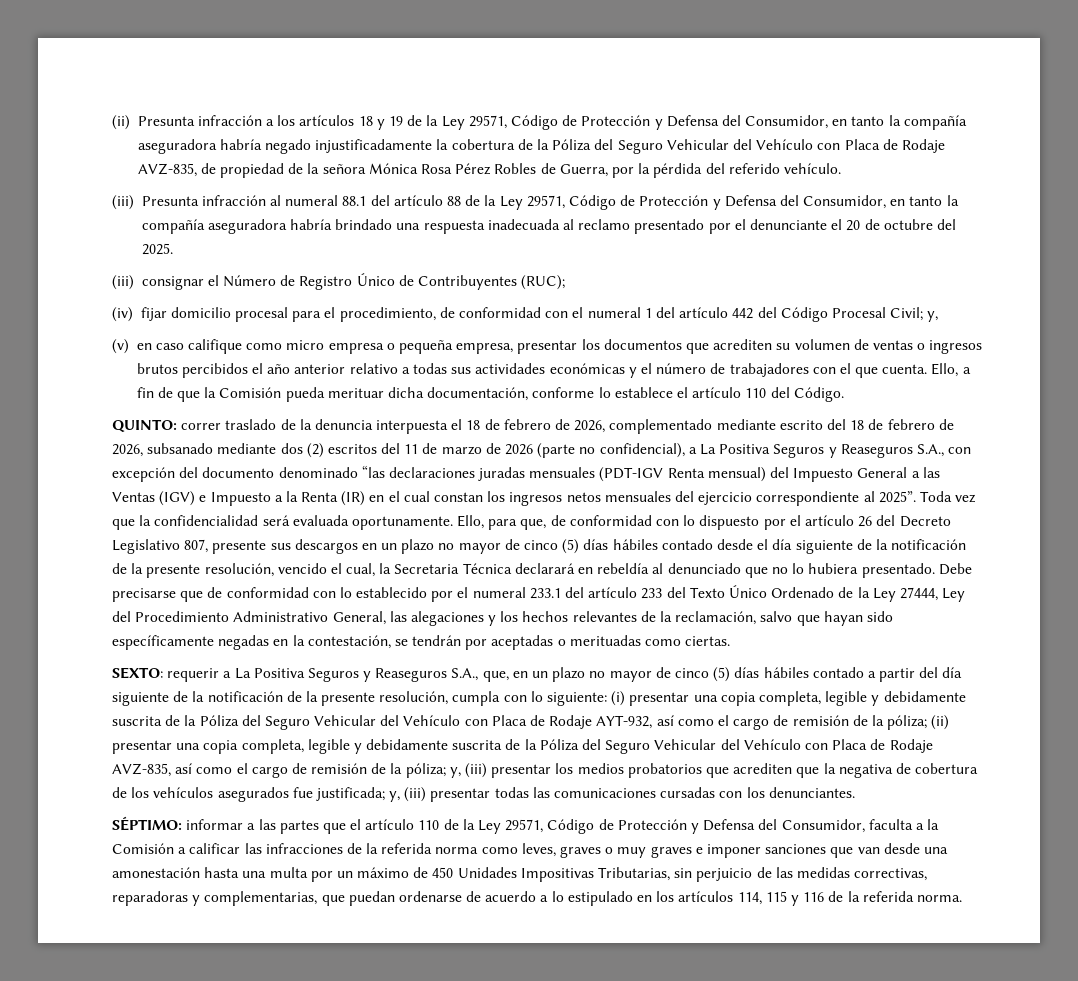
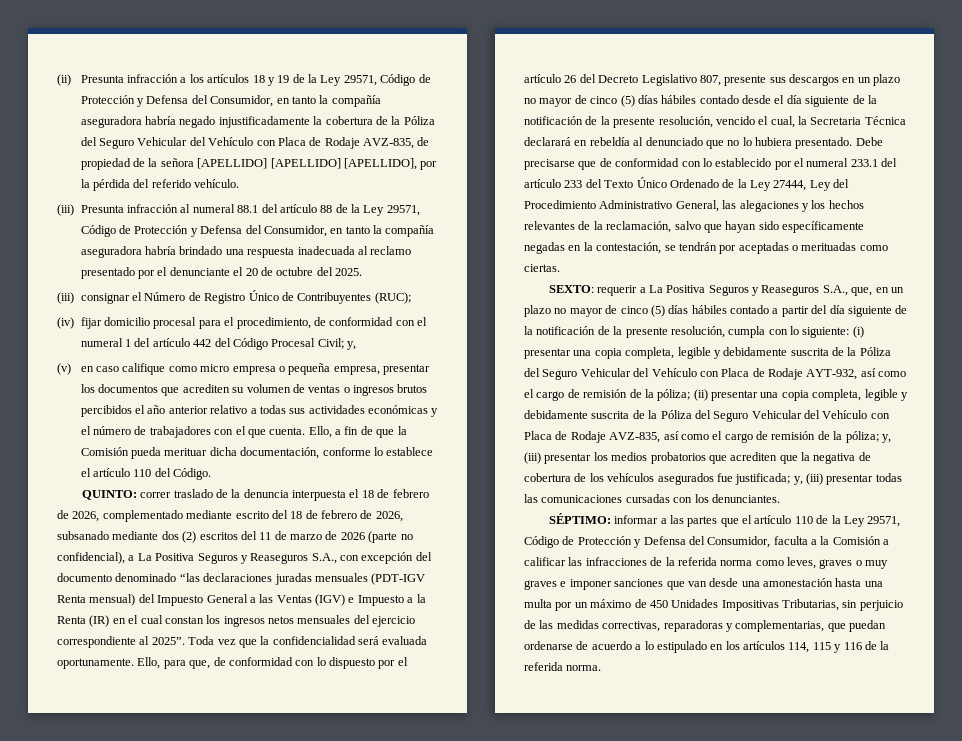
[368,163,608,177] Mónica Rosa Pérez Robles de Guerra, -> [197,158,417,170] [APELLIDO] [APELLIDO] [APELLIDO],

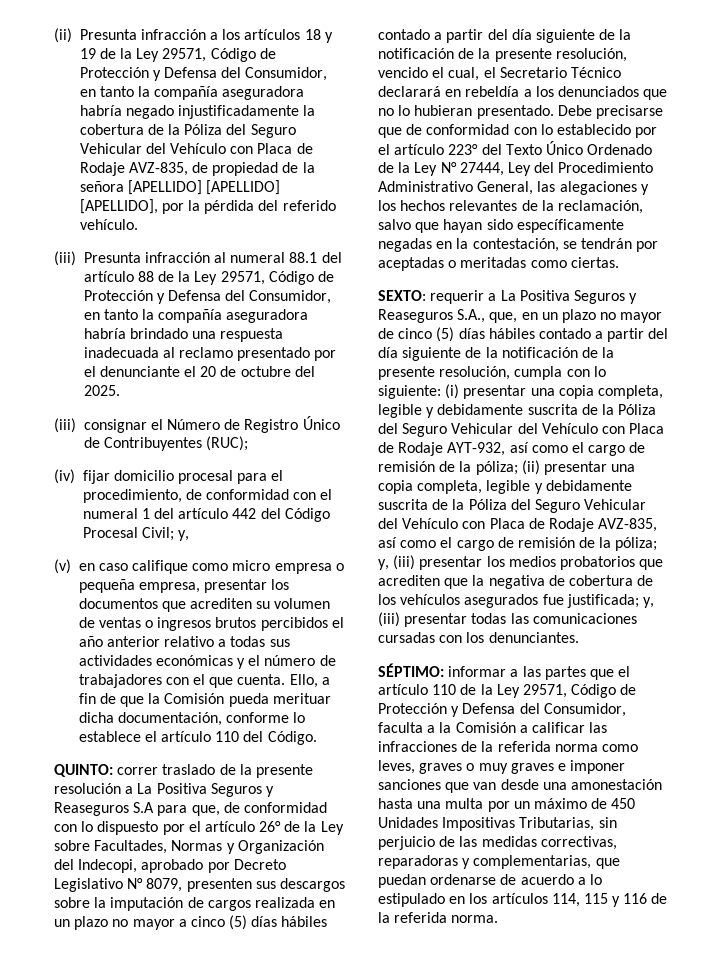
[243,489,429,501] [57,510,403,522] [57,531,413,543] [57,552,432,564] [57,573,426,585] [57,594,426,606] [57,615,416,627] [57,636,428,648] [57,657,161,669] denuncia interpuesta el 18 de febrero de 2026, complementado mediante escrito del 18 de febrero de 2026, subsanado mediante dos (2) escritos del 11 de marzo de 2026 (parte no confidencial), a La Positiva Seguros y Reaseguros S.A., con excepción del documento denominado “las declaraciones juradas mensuales (PDT-IGV Renta mensual) del Impuesto General a las Ventas (IGV) e Impuesto a la Renta (IR) en el cual constan los ingresos netos mensuales del ejercicio correspondiente al 2025”. Toda vez que la confidencialidad será evaluada oportunamente. Ello, -> [255,764,313,778] [54,783,274,797] [54,802,155,816] presente resolución a La Positiva Seguros y Reaseguros S.A
[564,74,901,86] [524,95,785,107] 26 del Decreto Legislativo 807, presente sus descargos en un plazo no mayor de cinco (5) días hábiles contado desde el -> [259,821,344,835] [54,840,324,854] [54,859,286,873] [54,878,345,892] [54,897,336,911] [54,915,328,930] [378,29,508,43] 26° de la Ley sobre Facultades, Normas y Organización del Indecopi, aprobado por Decreto Legislativo N° 8079, presenten sus descargos sobre la imputación de cargos realizada en un plazo no mayor a cinco (5) días hábiles contado a partir del
[798,116,906,125] [524,137,703,146] la Secretaria Técnica declarará en rebeldía al denunciado -> [483,67,621,78] [378,86,639,97] el Secretario Técnico declarará en rebeldía a los denunciados
[755,137,792,146] hubiera -> [414,105,473,116] hubieran
[806,158,898,167] [524,179,583,188] numeral 233.1 del artículo 233 -> [394,144,479,155] artículo 223°
(771, 185) none -> [440,162,457,173] N°
[801,242,857,251] merituadas -> [460,257,527,268] meritadas

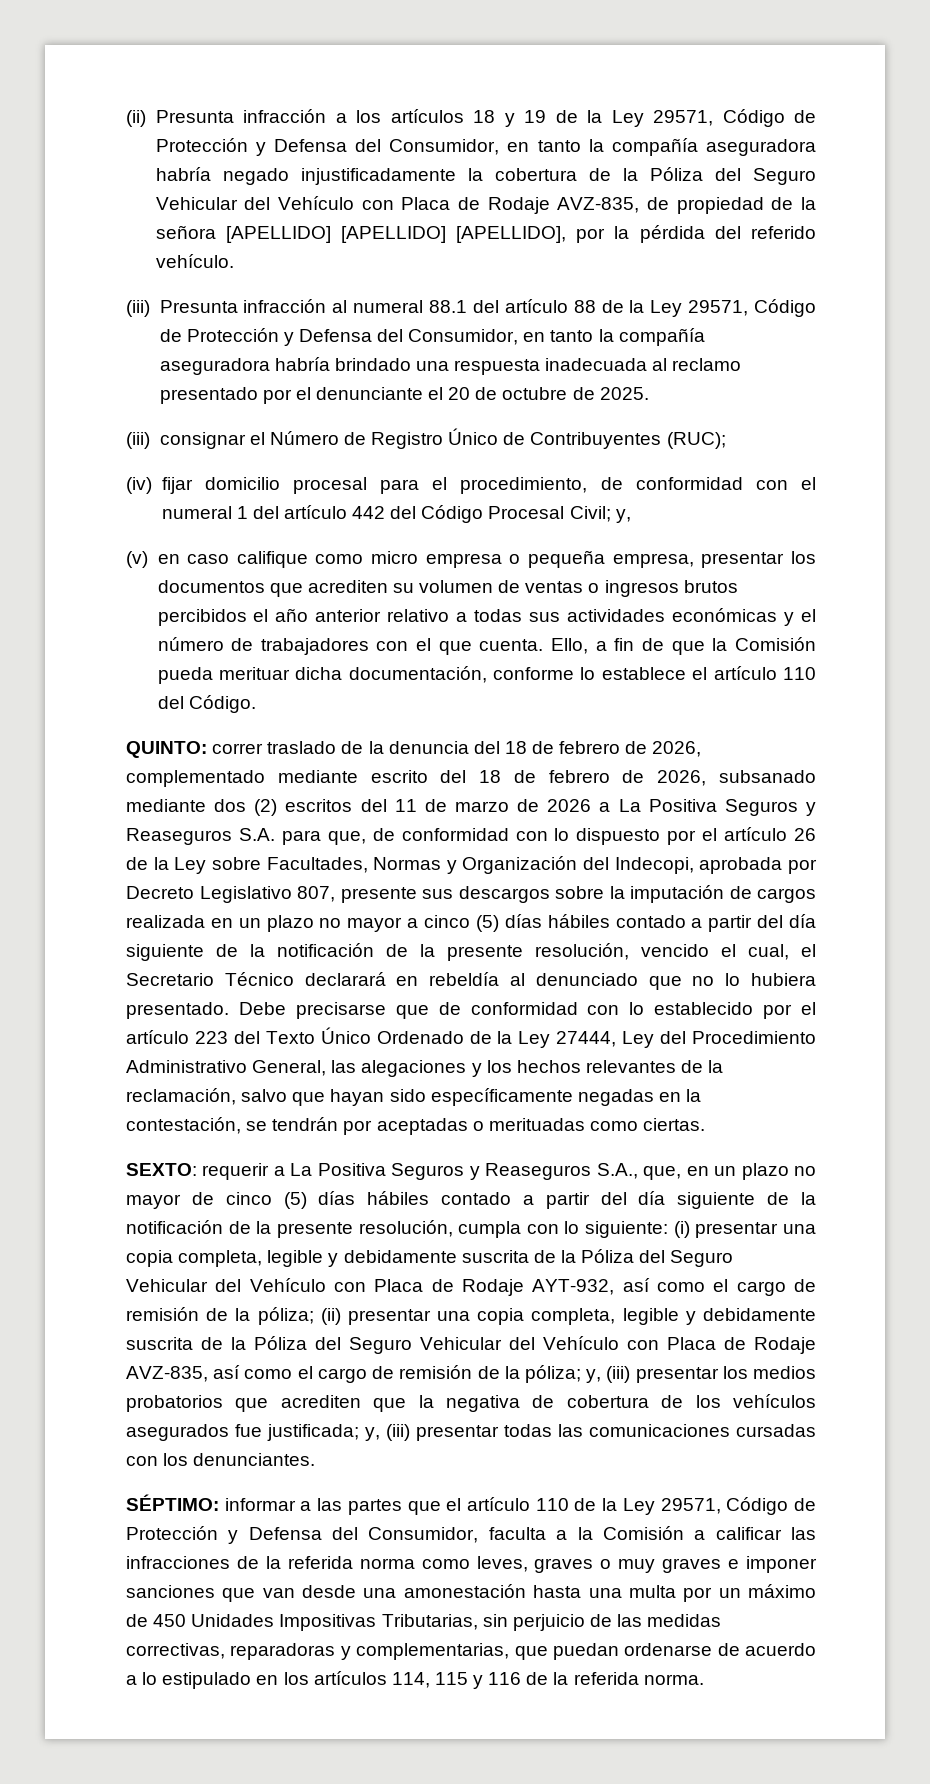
[294,366,315,377] del -> [572,387,595,400] de
[255,764,313,778] [54,783,274,797] [54,802,155,816] presente resolución a La Positiva Seguros y Reaseguros S.A -> [388,741,702,757] [126,770,816,787] [126,799,816,816] [126,828,275,845] denuncia del 18 de febrero de 2026, complementado mediante escrito del 18 de febrero de 2026, subsanado mediante dos (2) escritos del 11 de marzo de 2026 a La Positiva Seguros y Reaseguros S.A.
[259,821,282,832] 26° -> [793,828,816,841] 26
[141,859,204,873] aprobado -> [699,857,783,874] aprobada
[127,878,252,892] N° 8079, presenten -> [297,886,417,903] 807, presente
[523,86,639,97] a los denunciados -> [510,973,638,986] al denunciado
[414,105,473,116] hubieran -> [750,973,816,986] hubiera
[448,144,479,155] 223° -> [194,1031,228,1044] 223
[440,162,457,173] N° -> (551, 1039) none
[460,257,527,268] meritadas -> [488,1118,585,1131] merituadas

